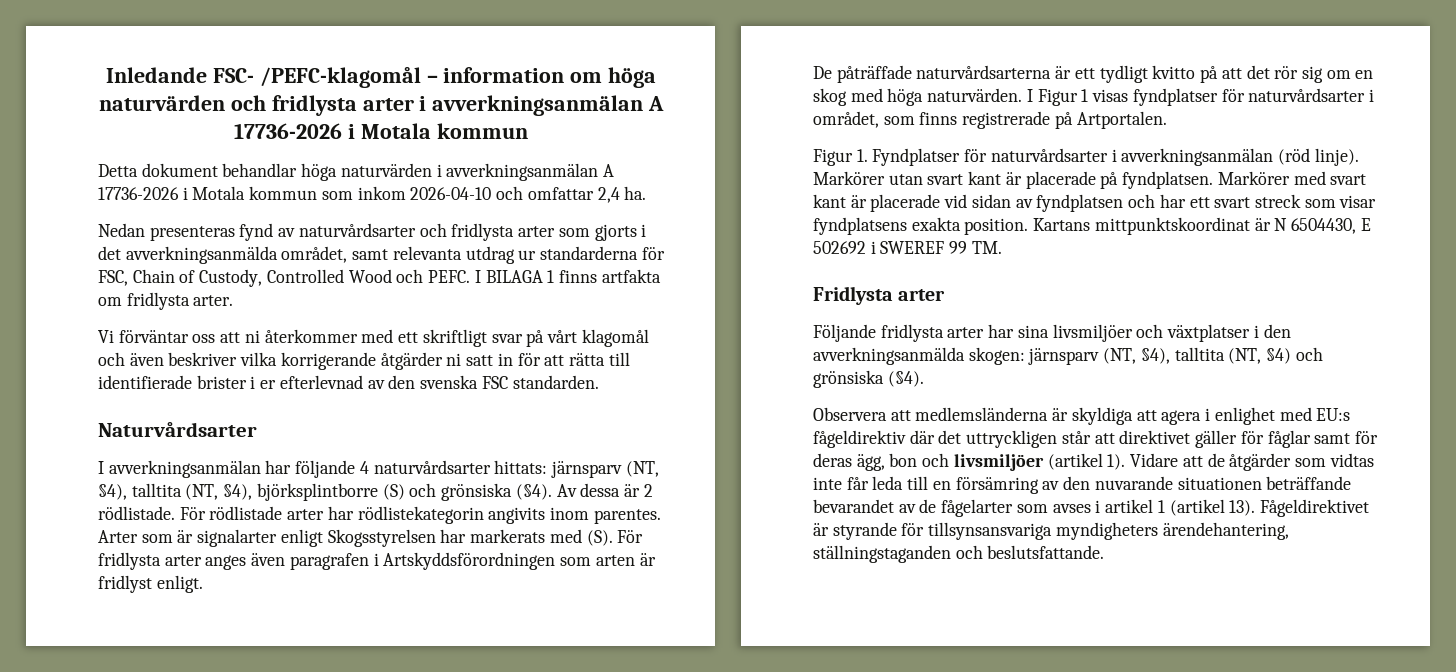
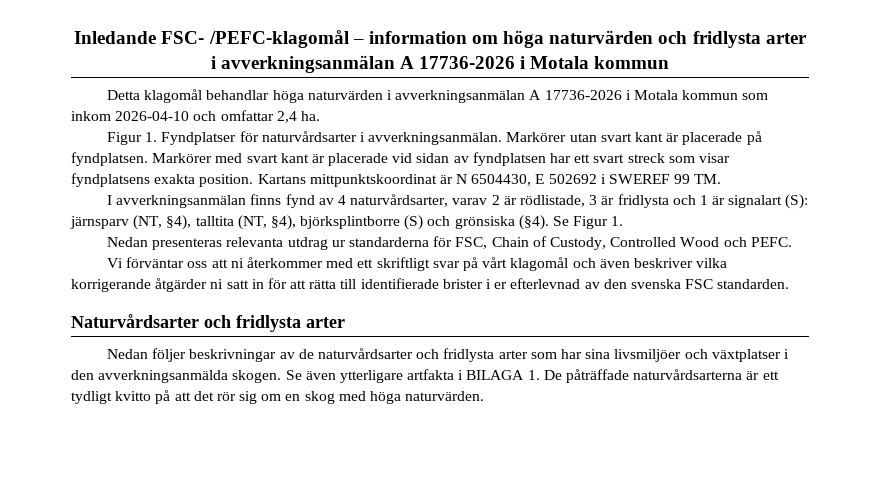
[141,163,218,177] dokument -> [144,89,203,103] klagomål
[98,223,647,241] [98,246,389,264] Nedan presenteras fynd av naturvårdsarter och fridlysta arter som gjorts i det avverkningsanmälda området, samt -> [107,131,762,145] [71,152,730,166] [71,173,722,187] [107,194,809,209] [70,215,624,230] [107,237,223,250] Figur 1. Fyndplatser för naturvårdsarter i avverkningsanmälan. Markörer utan svart kant är placerade på fyndplatsen. Markörer med svart kant är placerade vid sidan av fyndplatsen har ett svart streck som visar fyndplatsens exakta position. Kartans mittpunktskoordinat är N 6504430, E 502692 i SWEREF 99 TM. // I avverkningsanmälan finns fynd av 4 naturvårdsarter, varav 2 är rödlistade, 3 är fridlysta och 1 är signalart (S): järnsparv (NT, §4), talltita (NT, §4), björksplintborre (S) och grönsiska (§4). Se Figur 1. // Nedan presenteras
[474,269,661,283] [98,292,234,310] I BILAGA 1 finns artfakta om fridlysta arter. -> (792, 242) none
[98,460,659,478] [98,483,653,501] [98,506,661,524] [98,529,644,547] [98,552,656,570] [98,575,203,593] // I avverkningsanmälan har följande 4 naturvårdsarter hittats: järnsparv (NT, §4), talltita (NT, §4), björksplintborre (S) och grönsiska (§4). Av dessa är 2 rödlistade. För rödlistade arter har rödlistekategorin angivits inom parentes. Arter som är signalarter enligt Skogsstyrelsen har markerats med (S). För fridlysta arter anges även paragrafen i Artskyddsförordningen som arten är fridlyst enligt. // -> [204,315,345,332] [107,348,789,362] [71,369,540,383] och fridlysta arter // Nedan följer beskrivningar av de naturvårdsarter och fridlysta arter som har sina livsmiljöer och växtplatser i den avverkningsanmälda skogen. Se även ytterligare artfakta i BILAGA 1.
[1026,88,1374,106] [813,111,1167,129] [813,148,1359,166] [813,171,1367,189] [813,194,1377,212] [813,217,1371,235] [813,241,1002,254] [813,286,946,305] [813,324,1291,342] [813,347,1323,365] [813,370,924,388] [813,407,1351,425] [813,430,1378,448] [813,453,1374,471] [813,476,1352,494] [813,499,1369,517] [813,522,1289,540] [813,545,1105,563] I Figur 1 visas fyndplatser för naturvårdsarter i området, som finns registrerade på Artportalen. // Figur 1. Fyndplatser för naturvårdsarter i avverkningsanmälan (röd linje). Markörer utan svart kant är placerade på fyndplatsen. Markörer med svart kant är placerade vid sidan av fyndplatsen och har ett svart streck som visar fyndplatsens exakta position. Kartans mittpunktskoordinat är N 6504430, E 502692 i SWEREF 99 TM. // Fridlysta arter // Följande fridlysta arter har sina livsmiljöer och växtplatser i den avverkningsanmälda skogen: järnsparv (NT, §4), talltita (NT, §4) och grönsiska (§4). // Observera att medlemsländerna är skyldiga att agera i enlighet med EU:s fågeldirektiv där det uttryckligen står att direktivet gäller för fåglar samt för deras ägg, bon och livsmiljöer (artikel 1). Vidare att de åtgärder som vidtas inte får leda till en försämring av den nuvarande situationen beträffande bevarandet av de fågelarter som avses i artikel 1 (artikel 13). Fågeldirektivet är styrande för tillsynsansvariga myndigheters ärendehantering, ställningstaganden och beslutsfattande. -> (485, 396) none

